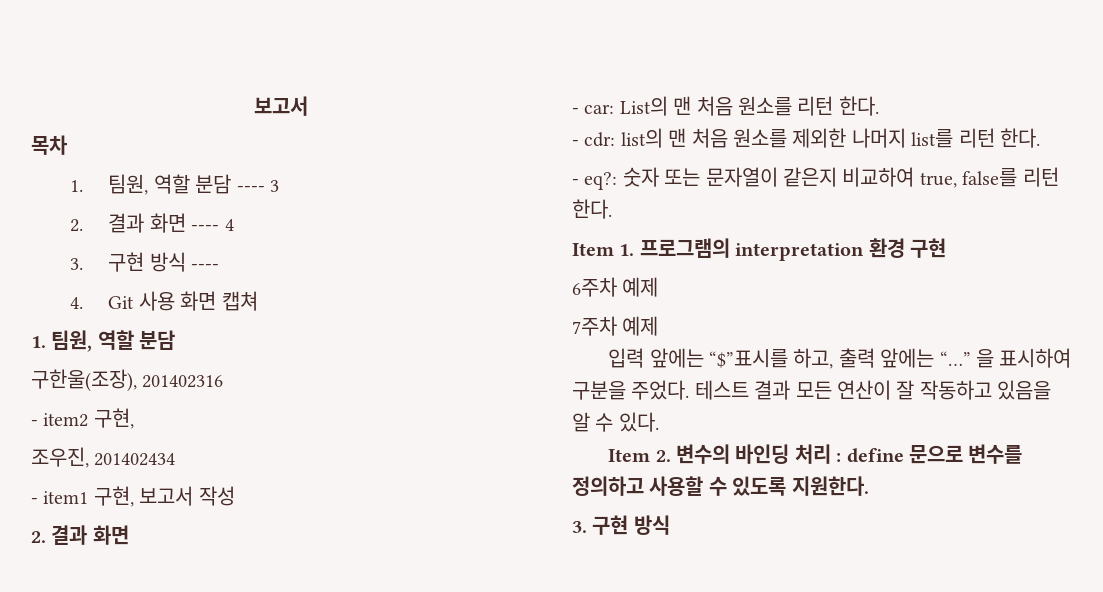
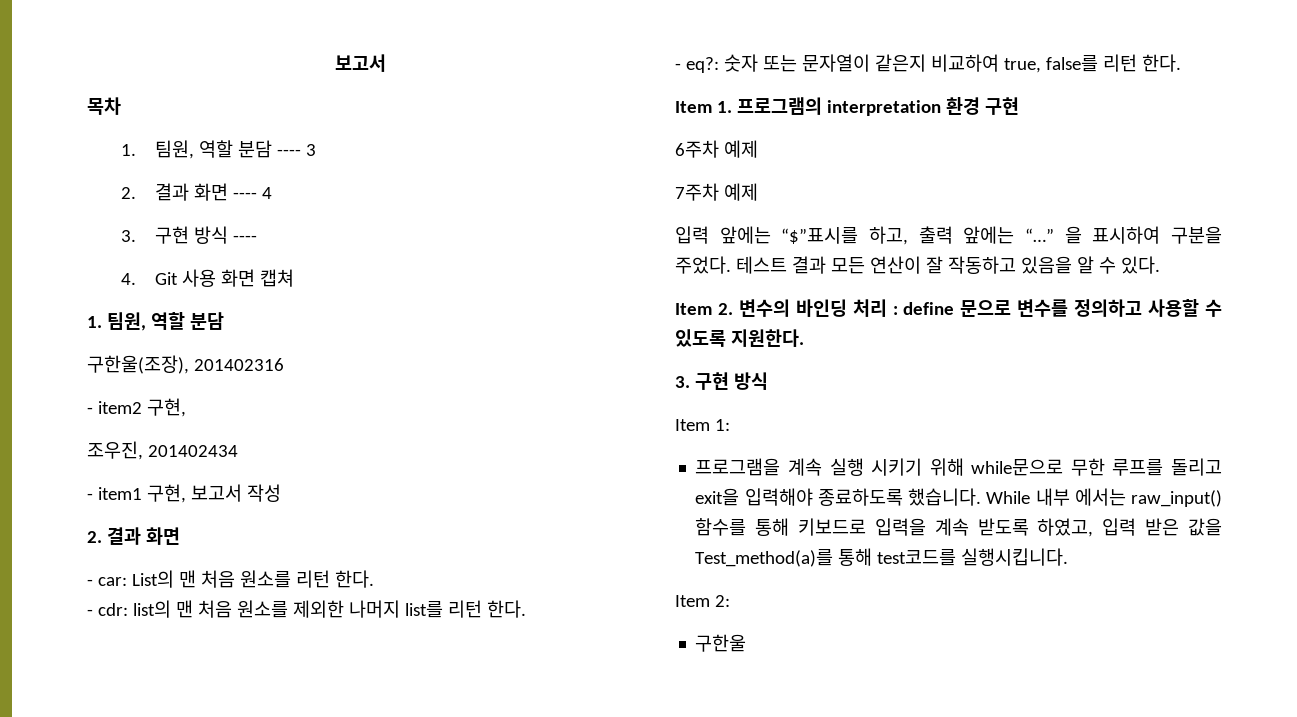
(670, 525) none -> [675,419,730,431] [695,458,1222,476] [695,488,1222,507] [695,518,1222,537] [695,548,1069,567] [675,595,730,607] [695,634,747,652] // Item 1: // 프로그램을 계속 실행 시키기 위해 while문으로 무한 루프를 돌리고 exit을 입력해야 종료하도록 했습니다. While 내부 에서는 raw_input() 함수를 통해 키보드로 입력을 계속 받도록 하였고, 입력 받은 값을 Test_method(a)를 통해 test코드를 실행시킵니다. // Item 2: // 구한울

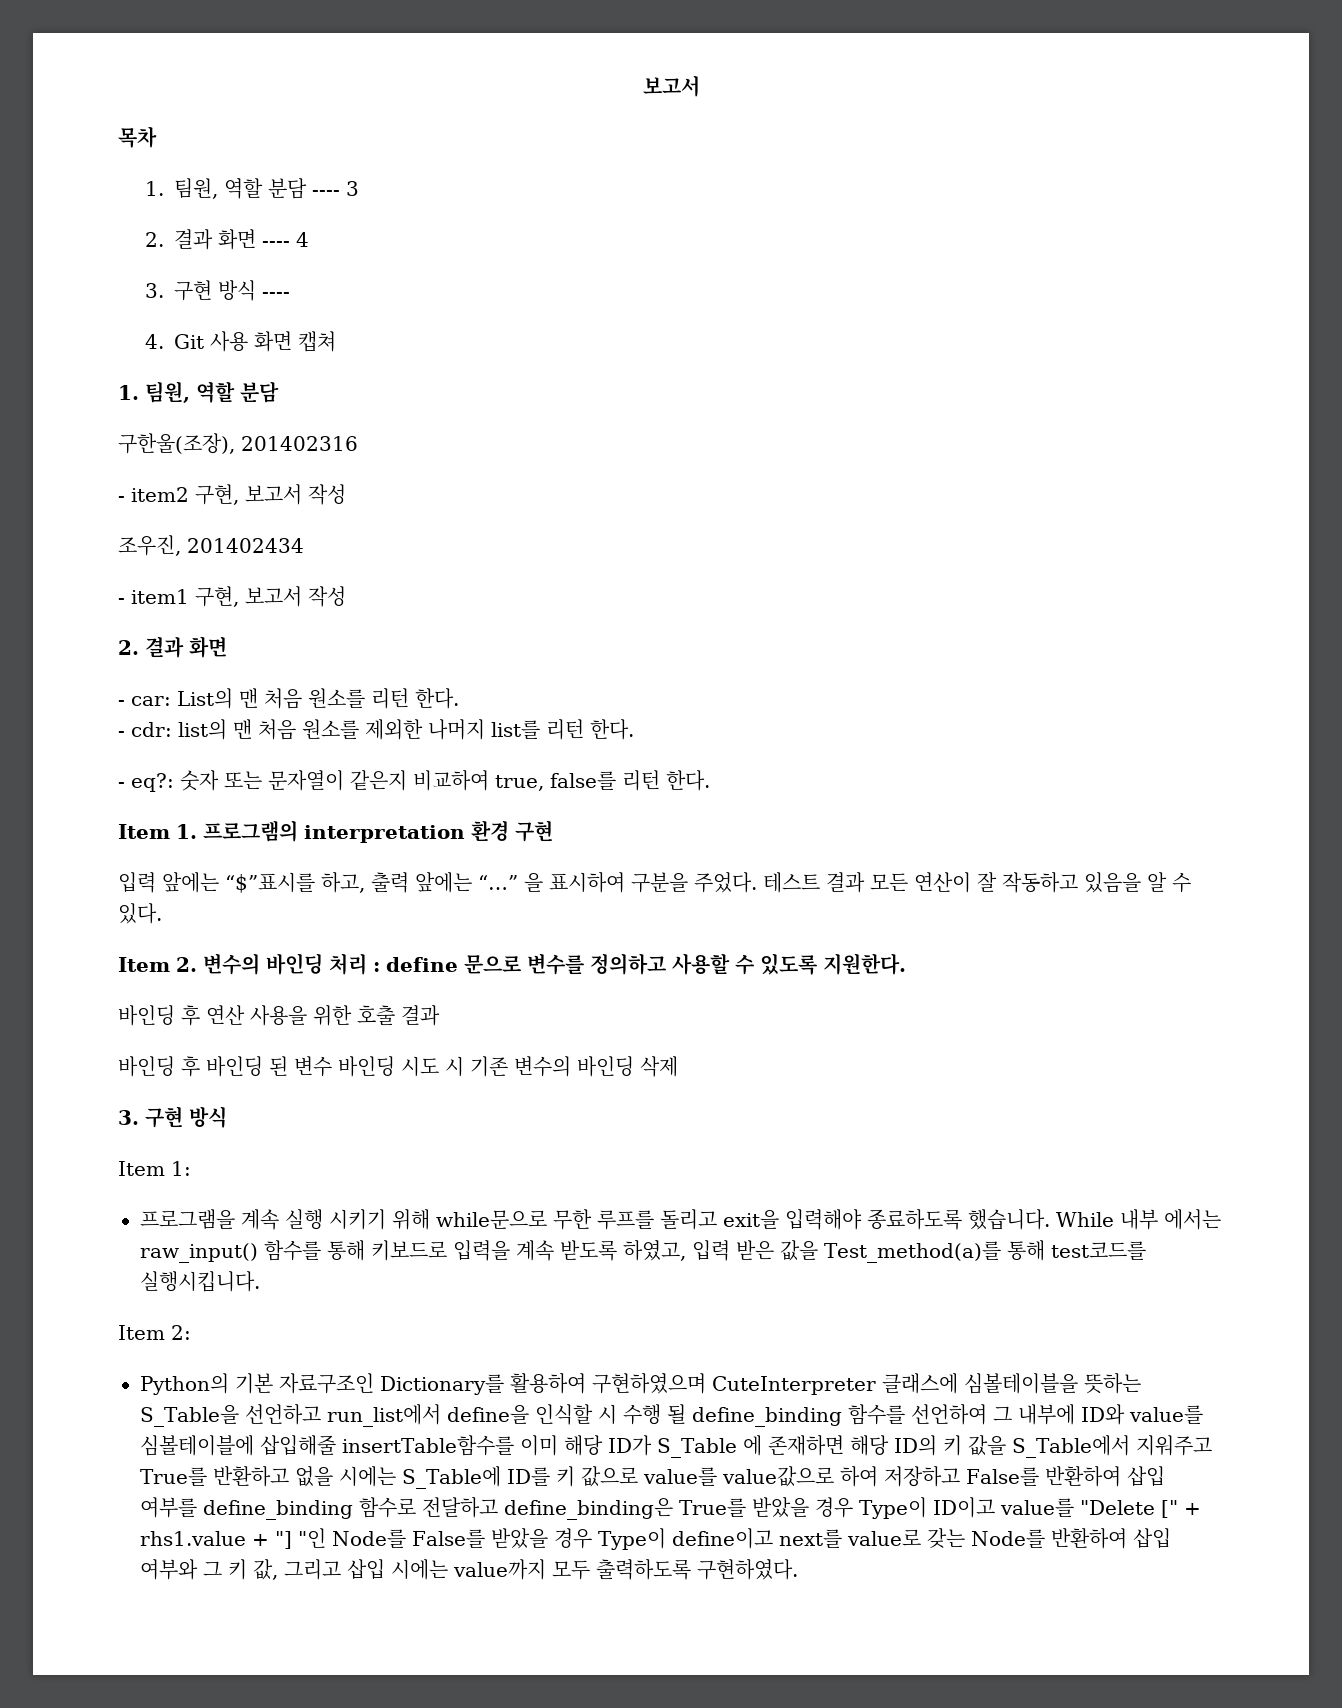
(186, 407) none -> [245,484,346,505] 보고서 작성
[675,140,758,158] [675,183,758,201] // 6주차 예제 // 7주차 예제 -> (553, 831) none
(804, 338) none -> [118,1005,440,1026] [118,1056,678,1077] // 바인딩 후 연산 사용을 위한 호출 결과 // 바인딩 후 바인딩 된 변수 바인딩 시도 시 기존 변수의 바인딩 삭제
[695,634,747,652] 구한울 -> [140,1373,1141,1395] [140,1404,1203,1427] [140,1435,1212,1458] [140,1466,1165,1489] [140,1497,1201,1520] [140,1528,1171,1550] [140,1559,798,1580] Python의 기본 자료구조인 Dictionary를 활용하여 구현하였으며 CuteInterpreter 클래스에 심볼테이블을 뜻하는 S_Table을 선언하고 run_list에서 define을 인식할 시 수행 될 define_binding 함수를 선언하여 그 내부에 ID와 value를 심볼테이블에 삽입해줄 insertTable함수를 이미 해당 ID가 S_Table 에 존재하면 해당 ID의 키 값을 S_Table에서 지워주고 True를 반환하고 없을 시에는 S_Table에 ID를 키 값으로 value를 value값으로 하여 저장하고 False를 반환하여 삽입 여부를 define_binding 함수로 전달하고 define_binding은 True를 받았을 경우 Type이 ID이고 value를 "Delete [" + rhs1.value + "] "인 Node를 False를 받았을 경우 Type이 define이고 next를 value로 갖는 Node를 반환하여 삽입 여부와 그 키 값, 그리고 삽입 시에는 value까지 모두 출력하도록 구현하였다.

